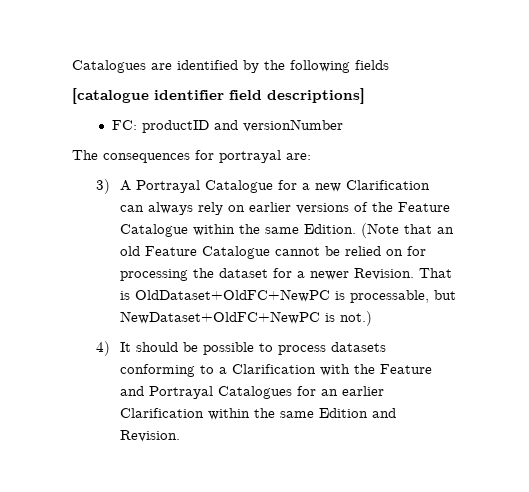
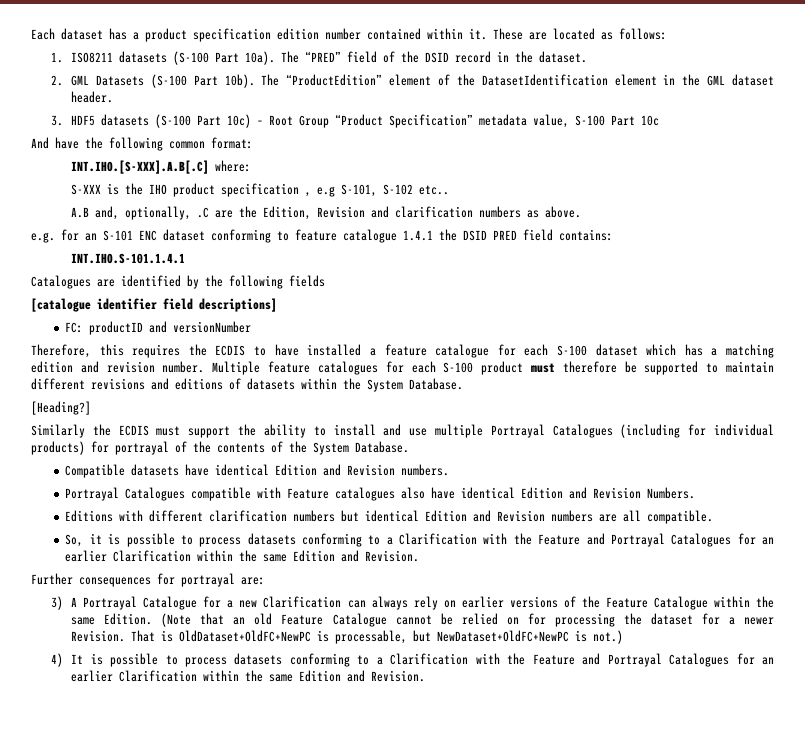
(72, 66) none -> [31,28,667,42] [51,51,588,65] [51,74,775,88] [71,91,114,103] [51,114,660,128] [31,137,253,151] [71,160,252,174] [71,183,450,197] [71,206,582,220] [31,229,613,243] [71,253,186,264] Each dataset has a product specification edition number contained within it. These are located as follows: // 1. ISO8211 datasets (S-100 Part 10a). The “PRED” field of the DSID record in the dataset. // 2. GML Datasets (S-100 Part 10b). The “ProductEdition” element of the DatasetIdentification element in the GML dataset header. // 3. HDF5 datasets (S-100 Part 10c) – Root Group “Product Specification” metadata value, S-100 Part 10c // And have the following common format: // INT.IHO.[S-XXX].A.B[.C] where: // S-XXX is the IHO product specification , e.g S-101, S-102 etc.. // A.B and, optionally, .C are the Edition, Revision and clarification numbers as above. // e.g. for an S-101 ENC dataset conforming to feature catalogue 1.4.1 the DSID PRED field contains: // INT.IHO.S-101.1.4.1 //
[72,150,98,160] The -> [31,344,774,358] [31,361,774,375] [31,378,463,392] [31,401,91,415] [31,424,774,438] [31,441,409,455] [65,464,450,478] [65,487,696,501] [65,510,714,524] [65,533,775,547] [65,550,420,562] [31,573,73,585] Therefore, this requires the ECDIS to have installed a feature catalogue for each S-100 dataset which has a matching edition and revision number. Multiple feature catalogues for each S-100 product must therefore be supported to maintain different revisions and editions of datasets within the System Database. // [Heading?] // Similarly the ECDIS must support the ability to install and use multiple Portrayal Catalogues (including for individual products) for portrayal of the contents of the System Database. // Compatible datasets have identical Edition and Revision numbers. // Portrayal Catalogues compatible with Feature catalogues also have identical Edition and Revision Numbers. // Editions with different clarification numbers but identical Edition and Revision numbers are all compatible. // So, it is possible to process datasets conforming to a Clarification with the Feature and Portrayal Catalogues for an earlier Clarification within the same Edition and Revision. // Further
[136,342,199,352] should be -> [90,653,103,665] is

